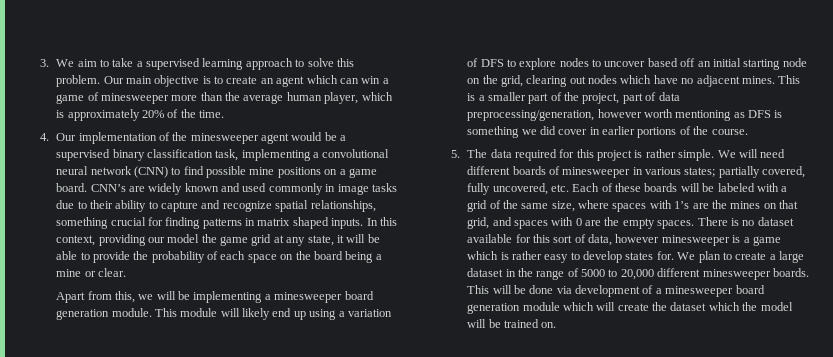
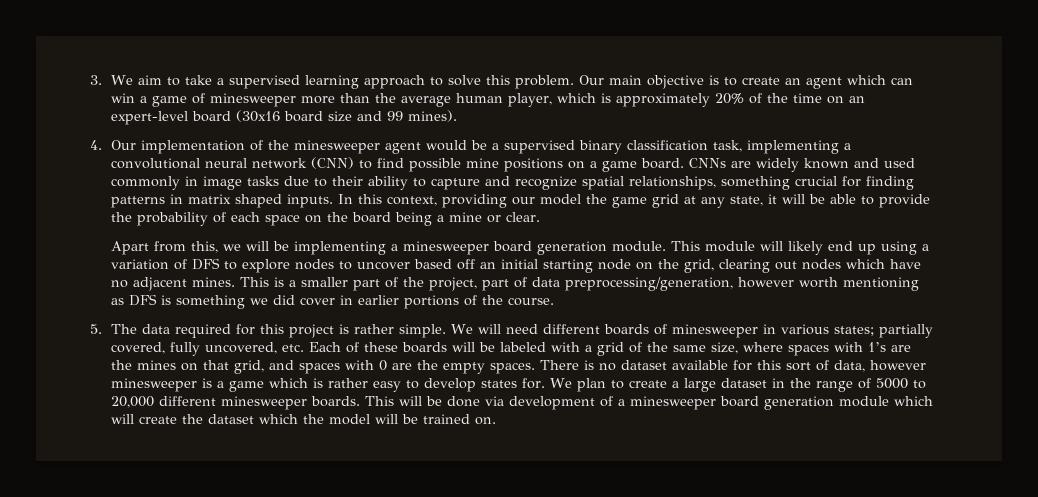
[199,110,225,118] time. -> [793,93,866,104] [111,110,458,125] time on an expert-level board (30x16 board size and 99 mines).
[90,184,126,192] CNN’s -> [689,158,727,168] CNNs

